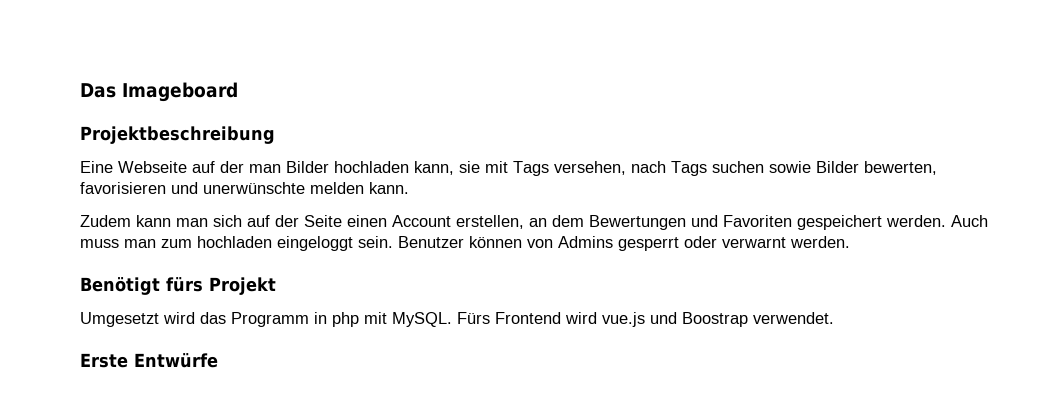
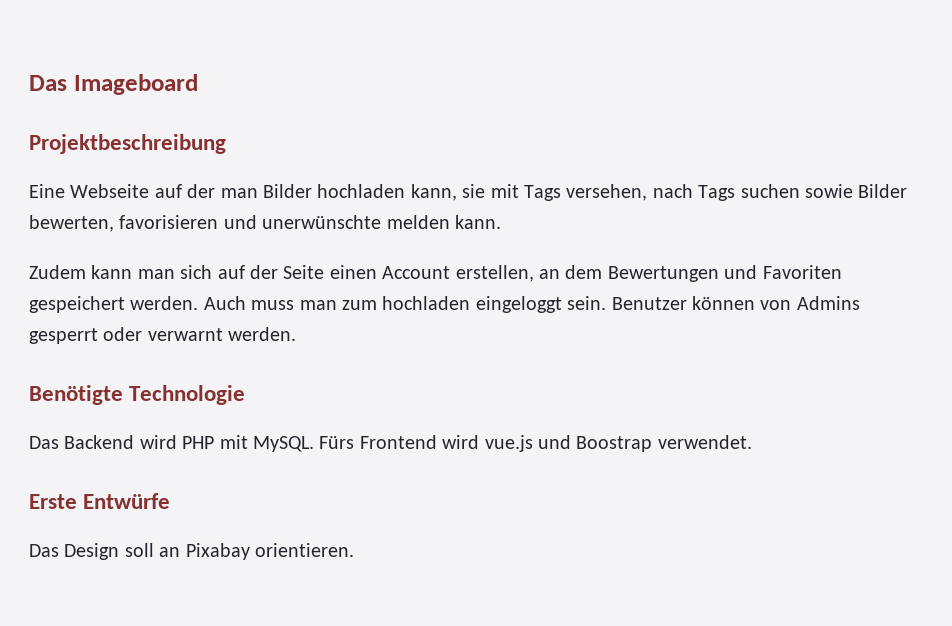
[80,277,276,295] [80,312,359,327] Benötigt fürs Projekt // Umgesetzt wird das Programm in php -> [29,385,246,405] [29,435,215,449] Benötigte Technologie // Das Backend wird PHP
(218, 360) none -> [29,543,354,560] // Das Design soll an Pixabay orientieren.

